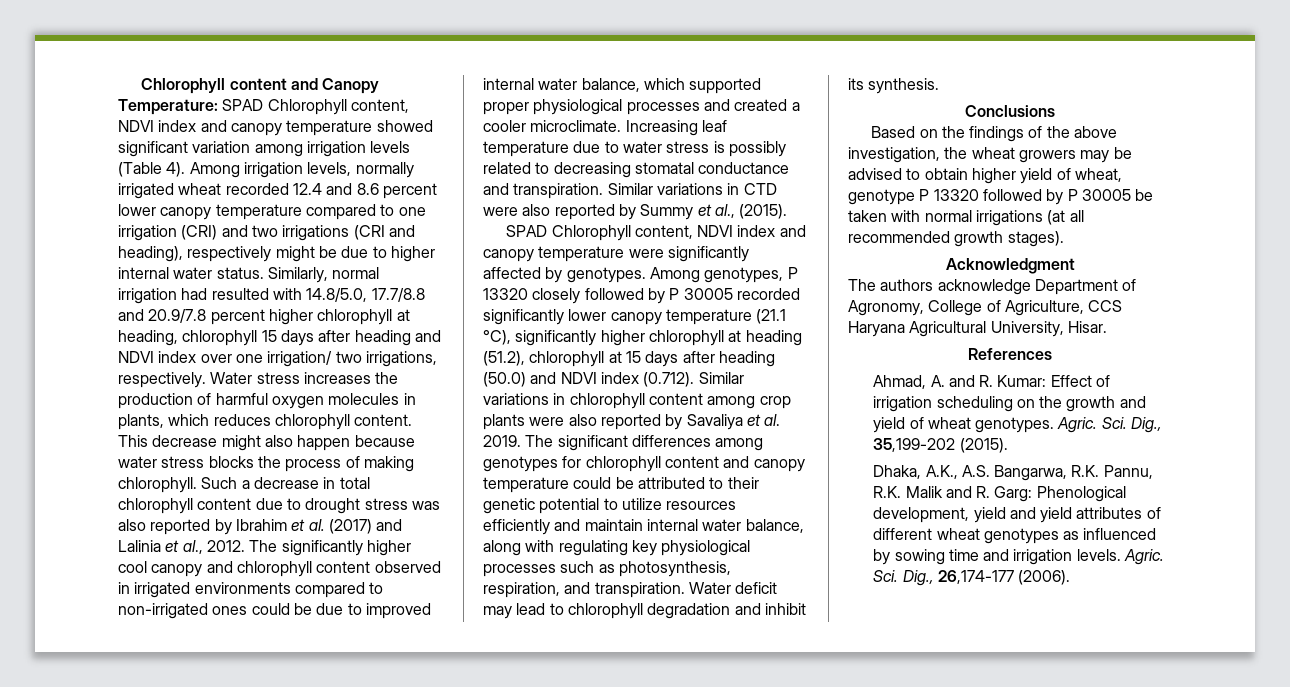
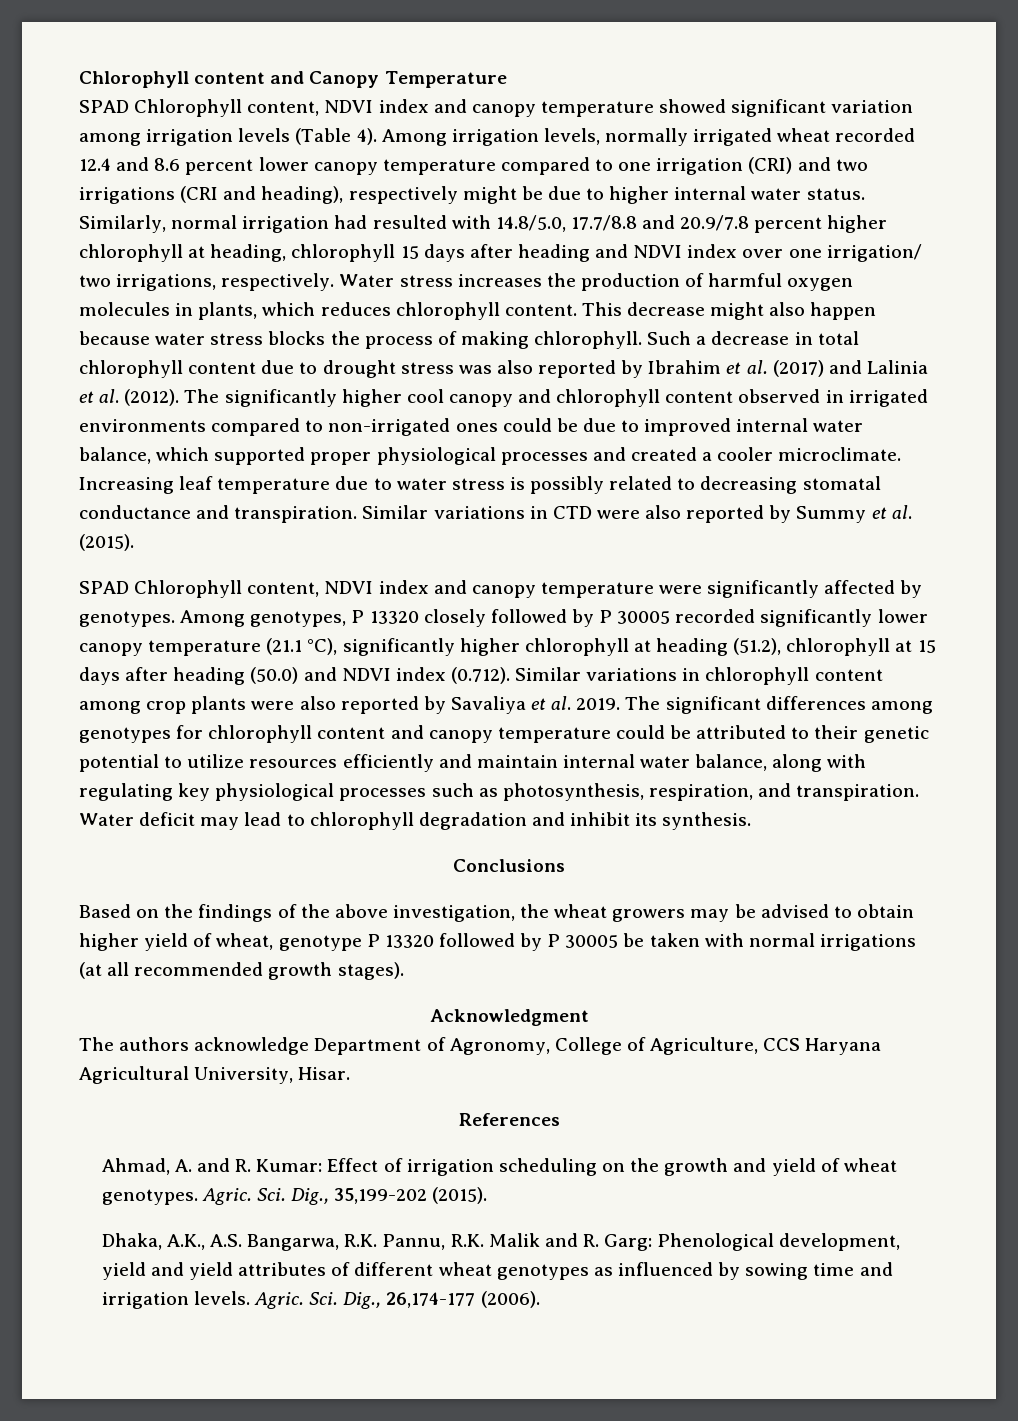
[118,99,218,115] Temperature: -> [384,71,507,88] Temperature //
[182,540,245,554] al., 2012. -> [99,389,180,406] al. (2012).
[714,204,735,218] al., -> [891,505,912,519] al.

